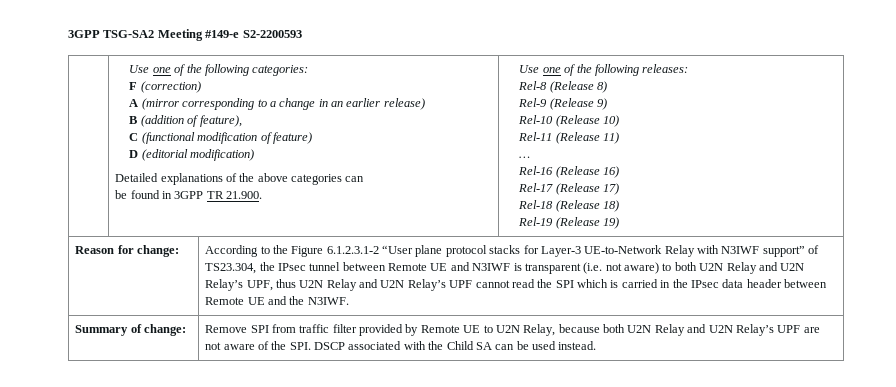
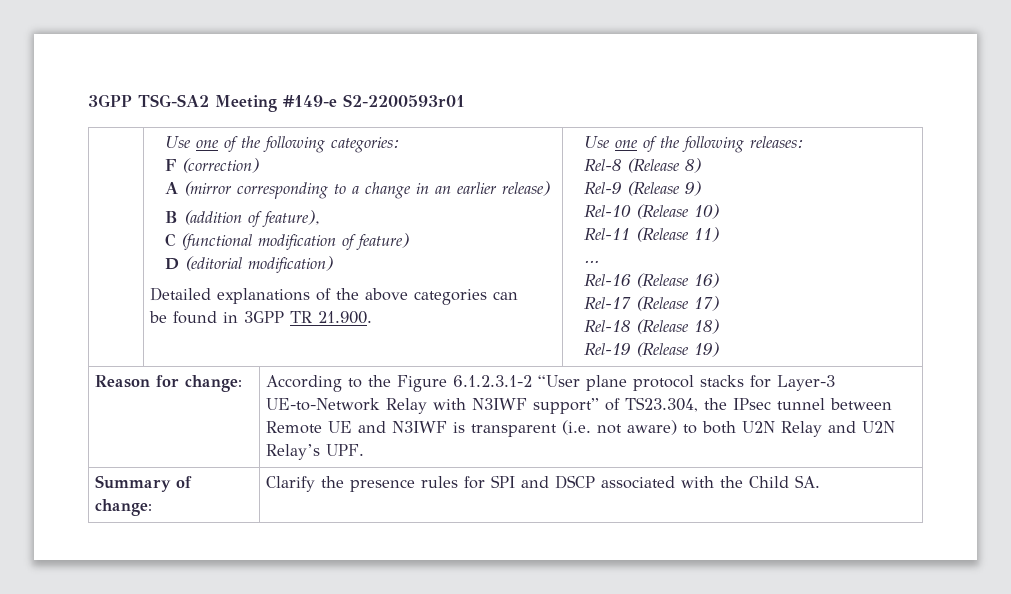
[242,30,302,38] S2-2200593 -> [343,94,465,107] S2-2200593r01
[246,279,828,291] [205,296,349,305] [75,324,186,336] [205,324,820,336] [205,341,311,350] UPF, thus U2N Relay and U2N Relay’s UPF cannot read the SPI which is carried in the IPsec data header between Remote UE and the N3IWF. // Summary of change: | Remove SPI from traffic filter provided by Remote UE to U2N Relay, because both U2N Relay and U2N Relay’s UPF are not aware of the SPI. -> [326,444,365,456] [95,475,193,492] [95,499,153,516] [266,475,550,492] UPF. // Summary of change: | Clarify the presence rules for SPI and
[475,341,597,350] SA can be used instead. -> [795,475,821,488] SA.

